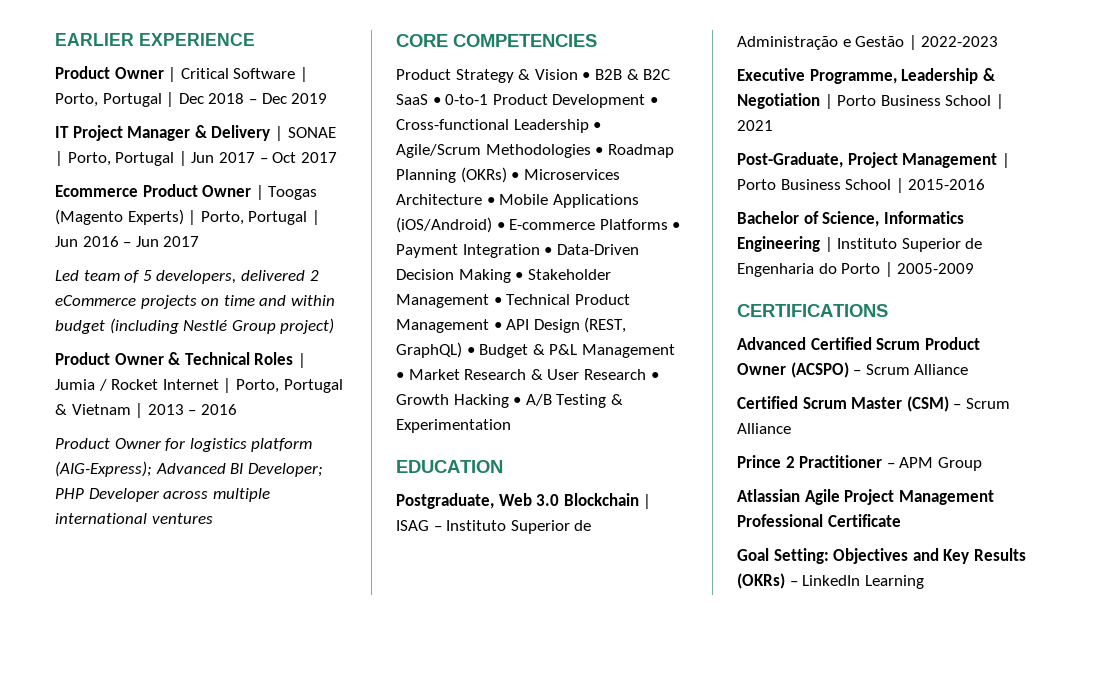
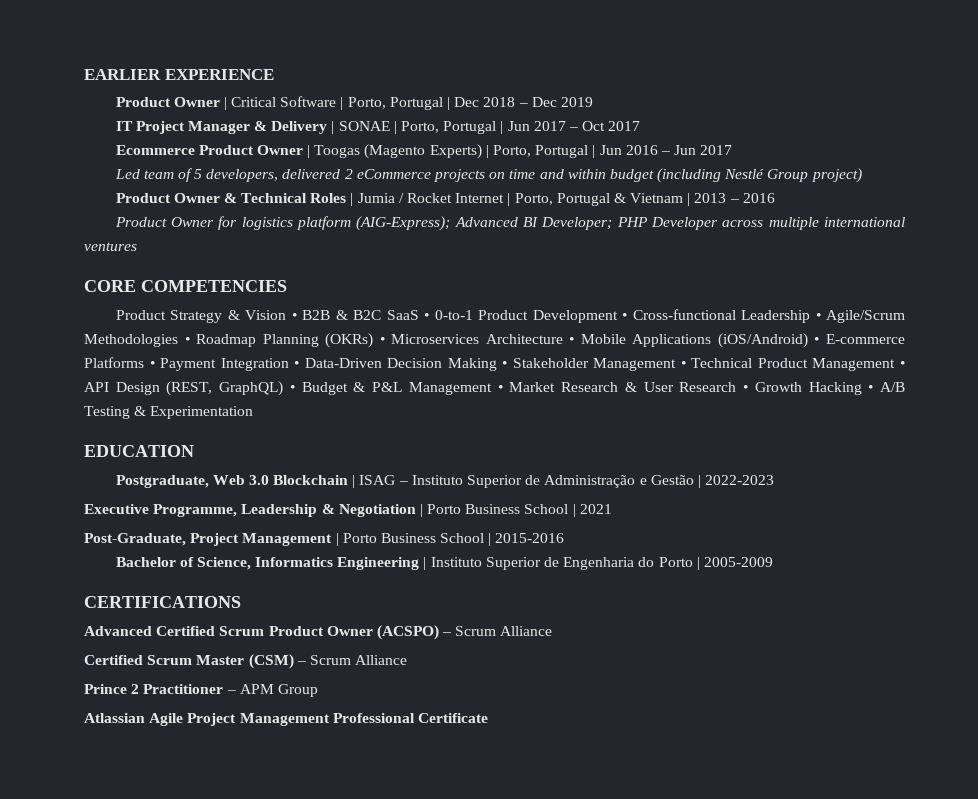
[737,548,1026,564] [737,573,924,589] // Goal Setting: Objectives and Key Results (OKRs) – LinkedIn Learning -> (488, 718) none

